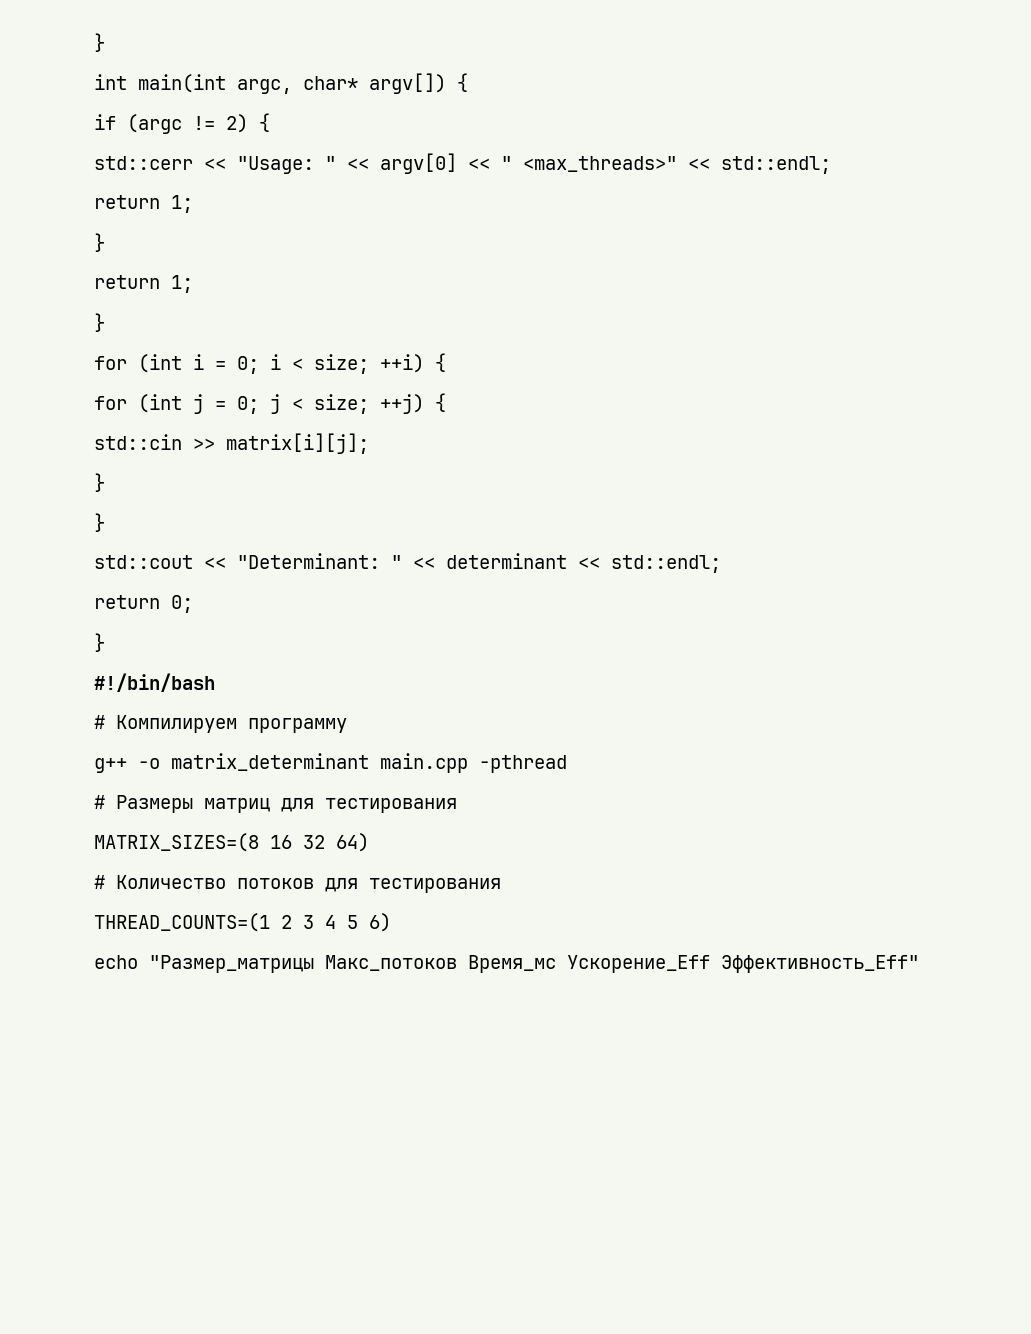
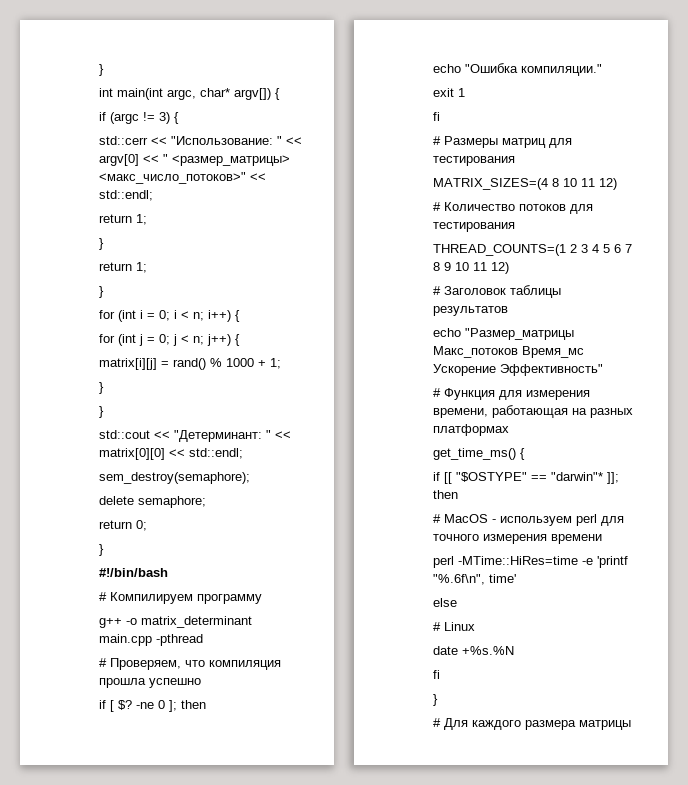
[225,114,248,133] 2) -> [158,112,170,124] 3)
[236,156,314,174] "Usage: -> [170,136,273,145] "Использование:
[522,156,677,172] <max_threads>" -> [171,155,290,166] [98,172,246,184] <размер_матрицы> <макс_число_потоков>"
[313,354,424,374] size; ++i) -> [192,310,231,322] n; i++)
[313,393,446,414] [93,433,369,454] size; ++j) { // std::cin >> matrix[i][j]; -> [192,334,240,346] [98,358,281,370] n; j++) { // matrix[i][j] = rand() % 1000 + 1;
[236,553,721,573] "Determinant: " << determinant << std::endl; -> [173,430,291,442] [98,448,243,460] [98,472,250,484] [98,496,206,508] "Детерминант: " << matrix[0][0] << std::endl; // sem_destroy(semaphore); // delete semaphore;
(567, 764) none -> [98,658,281,670] [98,678,201,688] [98,700,206,712] [432,63,602,76] [432,88,465,97] [432,112,440,121] // # Проверяем, что компиляция прошла успешно // if [ $? -ne 0 ]; then // echo "Ошибка компиляции." // exit 1 // fi
[93,833,369,852] MATRIX_SIZES=(8 16 32 64) -> [432,178,617,190] MATRIX_SIZES=(4 8 10 11 12)
[368,913,391,932] [93,955,919,973] 6) // echo "Размер_матрицы Макс_потоков Время_мс Ускорение_Eff Эффективность_Eff" -> [613,244,632,253] [432,262,509,274] [432,285,561,298] [432,306,508,316] [432,328,574,340] [432,346,584,358] [432,364,603,376] [432,388,590,400] [432,405,633,418] [432,424,509,436] [432,448,525,460] [432,472,619,484] [432,490,458,499] [432,514,624,526] [432,534,602,544] [432,556,628,568] [432,574,516,585] [432,598,457,607] [432,622,475,631] [432,646,514,655] [432,670,440,679] [432,694,438,706] [432,718,631,730] 6 7 8 9 10 11 12) // # Заголовок таблицы результатов // echo "Размер_матрицы Макс_потоков Время_мс Ускорение Эффективность" // # Функция для измерения времени, работающая на разных платформах // get_time_ms() { // if [[ "$OSTYPE" == "darwin"* ]]; then // # MacOS - используем perl для точного измерения времени // perl -MTime::HiRes=time -e 'printf "%.6f\n", time' // else // # Linux // date +%s.%N // fi // } // # Для каждого размера матрицы

